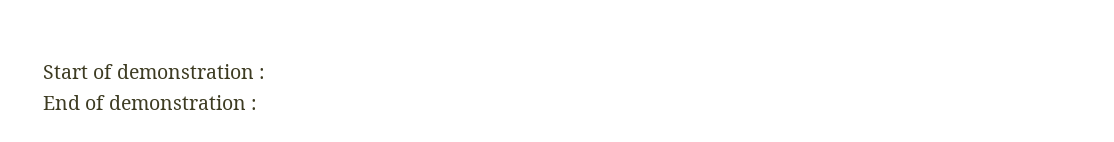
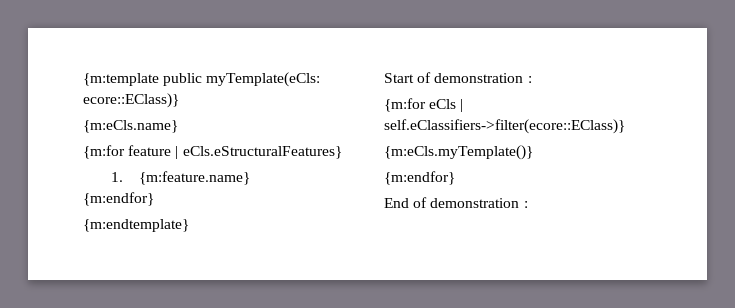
[43,64,265,79] Start of demonstration : -> [83,72,321,87] [83,93,179,108] [83,120,178,133] [83,145,342,159] [110,171,250,185] [83,192,154,206] [83,219,189,232] [384,72,532,83] [384,98,464,112] [384,119,625,134] [384,145,533,160] [384,171,455,185] {m:template public myTemplate(eCls: ecore::EClass)} // {m:eCls.name} // {m:for feature | eCls.eStructuralFeatures} // 1. {m:feature.name} // {m:endfor} // {m:endtemplate} // Start of demonstration : // {m:for eCls | self.eClassifiers->filter(ecore::EClass)} // {m:eCls.myTemplate()} // {m:endfor}

